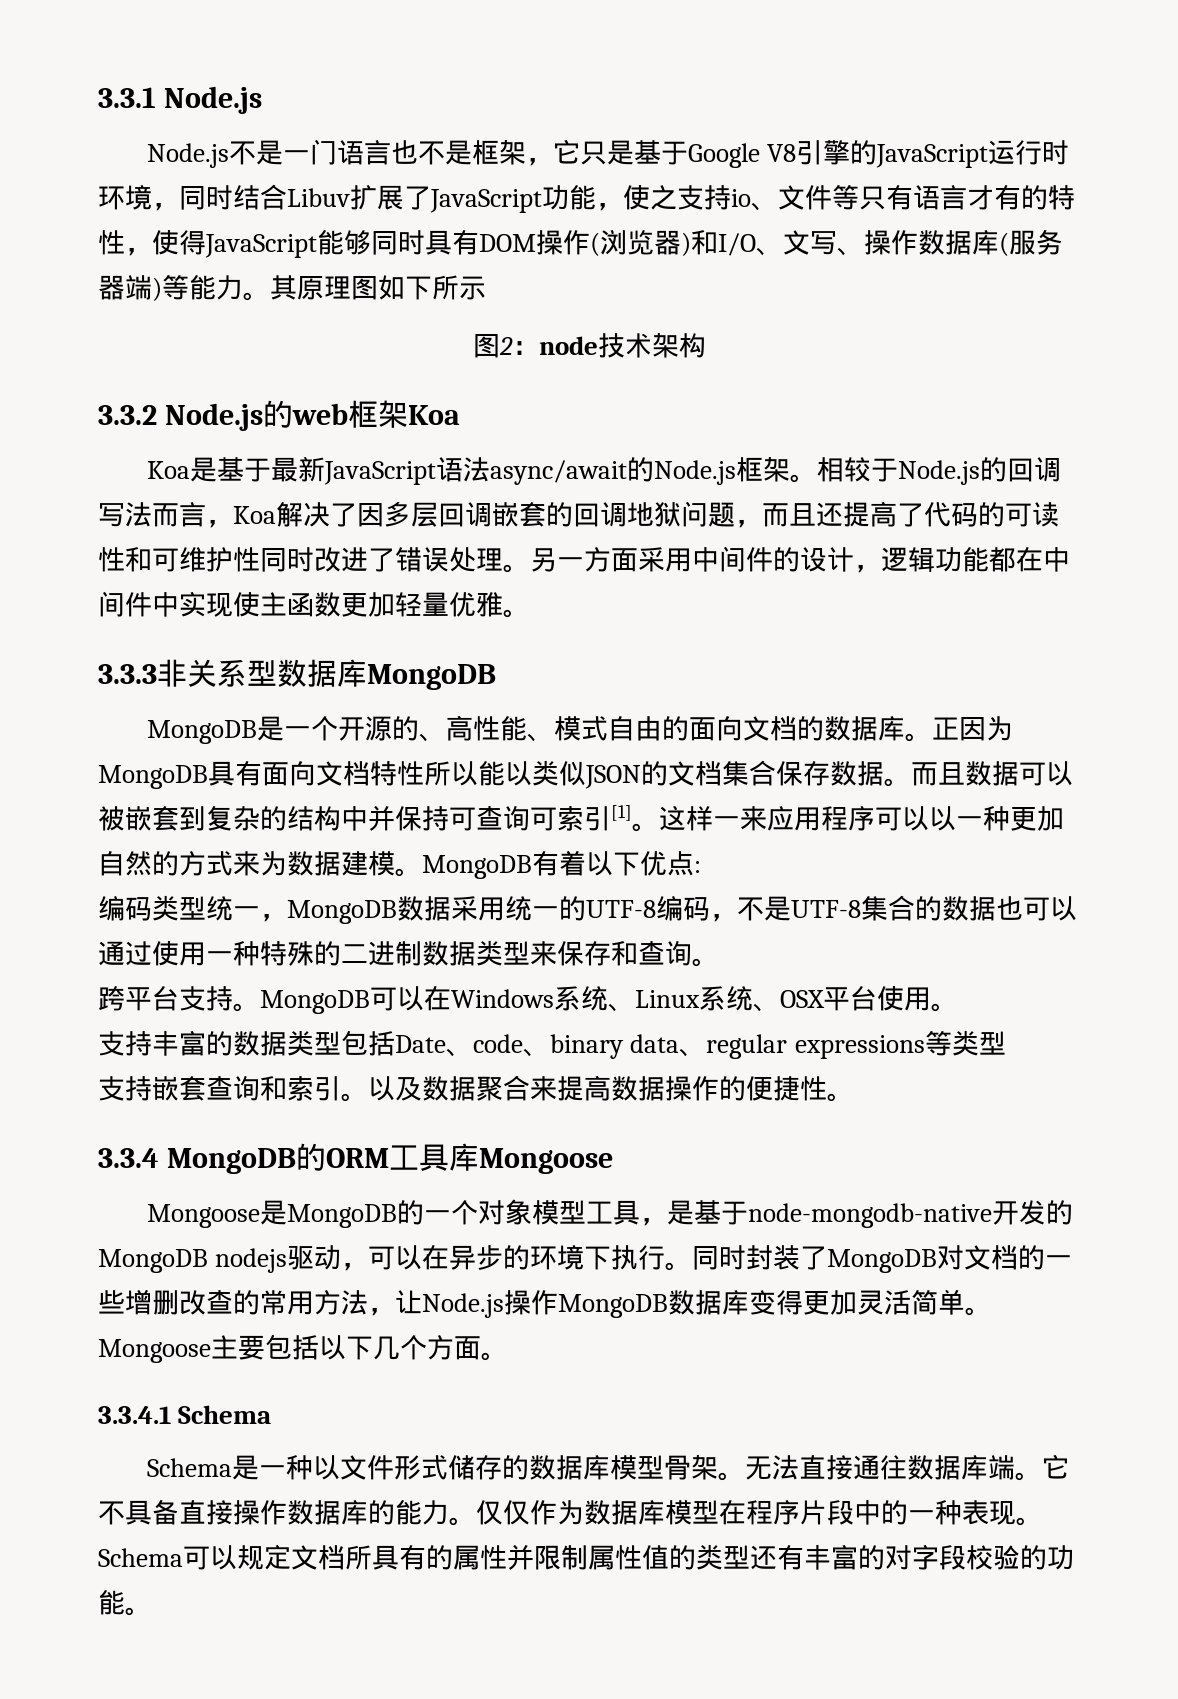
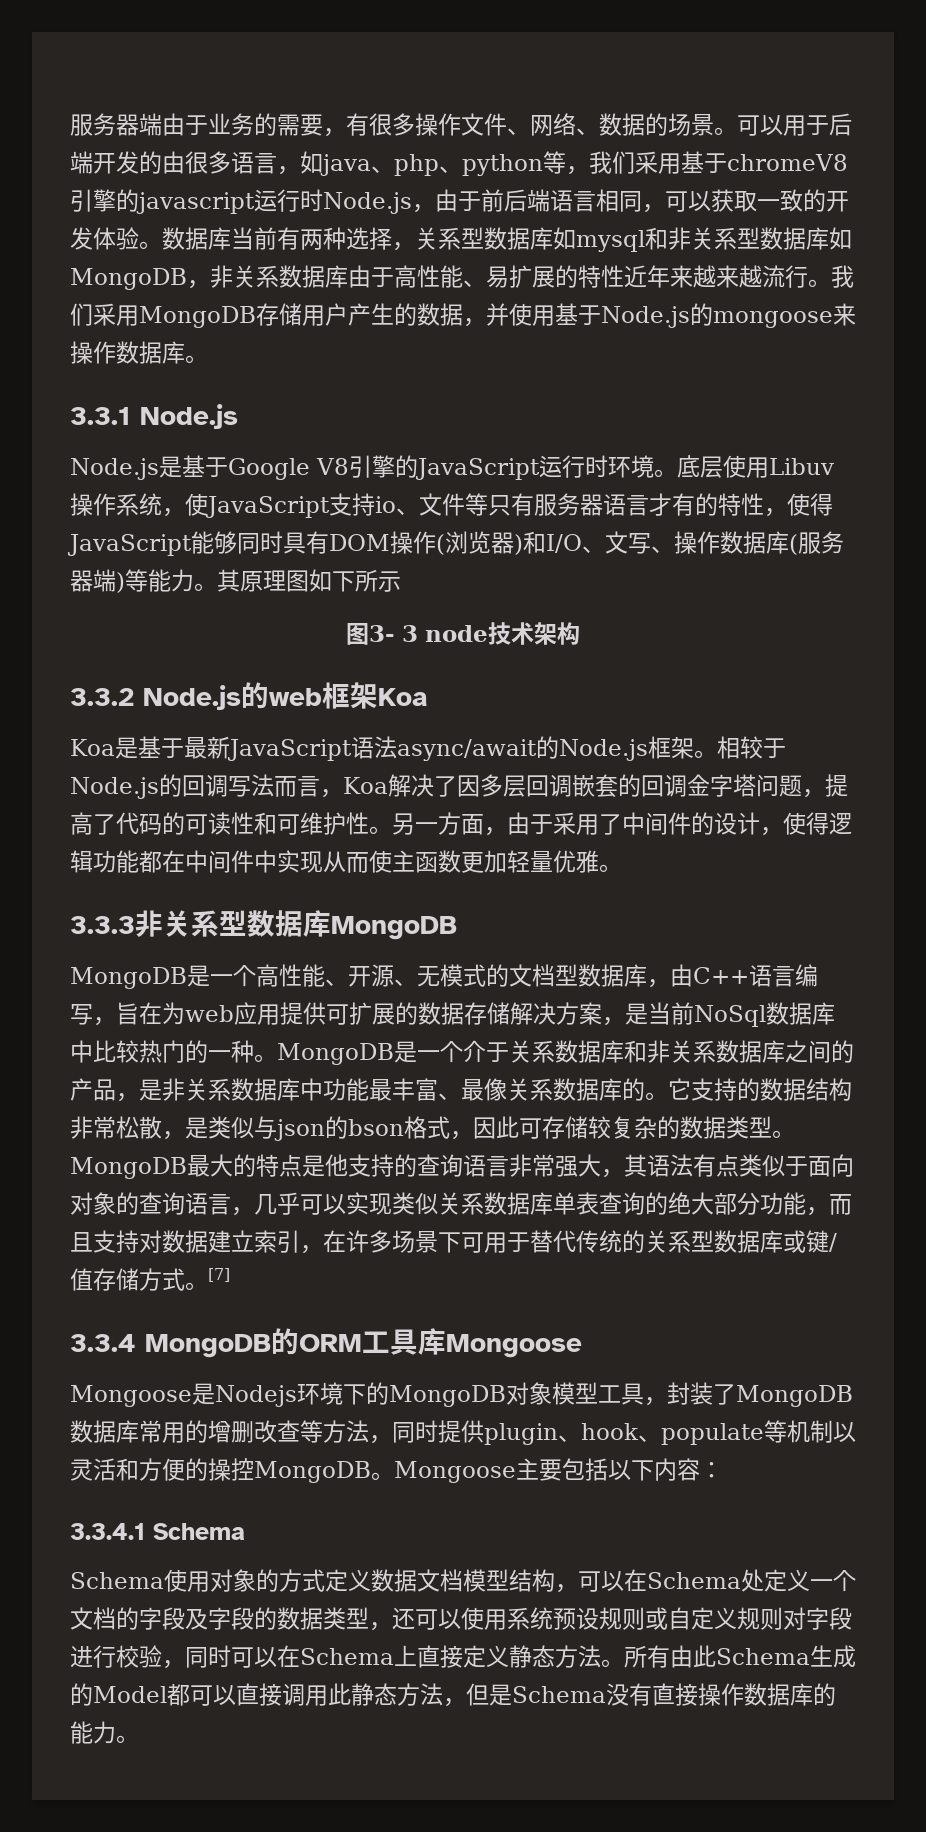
[98,86,263,114] [146,139,607,168] 3.3.1 Node.js // Node.js不是一门语言也不是框架，它只 -> [70,113,852,137] [70,151,848,176] [70,189,849,214] [70,227,852,252] [70,265,854,290] [70,303,856,328] [70,341,208,364] [70,404,238,429] [70,458,159,480] 服务器端由于业务的需要，有很多操作文件、网络、数据的场景。可以用于后端开发的由很多语言，如java、php、python等，我们采用基于chromeV8引擎的javascript运行时Node.js，由于前后端语言相同，可以获取一致的开发体验。数据库当前有两种选择，关系型数据库如mysql和非关系型数据库如MongoDB，非关系数据库由于高性能、易扩展的特性近年来越来越流行。我们采用MongoDB存储用户产生的数据，并使用基于Node.js的mongoose来操作数据库。 // 3.3.1 Node.js // Node.js
[152,184,677,213] ，同时结合Libuv扩展了JavaScript功能，使之 -> [654,455,834,478] [70,493,330,518] 。底层使用Libuv操作系统，使JavaScript
(913, 197) none -> [534,493,603,516] 服务器
[498,337,539,355] 2： -> [369,625,418,642] 3- 3
[627,501,843,528] 地狱问题，而且还 -> [686,774,825,798] 金字塔问题，
[260,547,692,573] 同时改进了错误处理。另一方面采用 -> [369,812,622,836] 。另一方面，由于采用了
(881, 568) none -> [783,812,829,835] 使得
(233, 605) none -> [323,851,369,873] 从而
[337,715,1013,742] [98,760,1073,789] [98,805,632,831] [632,806,1064,832] [98,850,701,879] [98,895,1077,924] [98,940,719,967] [98,986,958,1014] [98,1030,1006,1059] [98,1075,854,1102] 开源的、高性能、模式自由的面向文档的数据库。正因为MongoDB具有面向文档特性所以能以类似JSON的文档集合保存数据。而且数据可以被嵌套到复杂的结构中并保持可查询可索引[1]。这样一来应用程序可以以一种更加自然的方式来为数据建模。MongoDB有着以下优点: // 编码类型统一，MongoDB数据采用统一的UTF-8编码，不是UTF-8集合的数据也可以通过使用一种特殊的二进制数据类型来保存和查询。 // 跨平台支持。MongoDB可以在Windows系统、Linux系统、OSX平台使用。 // 支持丰富的数据类型包括Date、code、binary data、regular expressions等类型 // 支持嵌套查询和索引。以及数据聚合来提高数据操作的便捷性。 -> [256,964,818,988] [70,1002,835,1027] [70,1040,854,1065] [70,1078,852,1102] [70,1116,795,1141] [70,1154,854,1179] [70,1192,852,1216] [70,1230,837,1254] [70,1268,208,1291] [208,1268,230,1282] 高性能、开源、无模式的文档型数据库，由C++语言编写，旨在为web应用提供可扩展的数据存储解决方案，是当前NoSql数据库中比较热门的一种。MongoDB是一个介于关系数据库和非关系数据库之间的产品，是非关系数据库中功能最丰富、最像关系数据库的。它支持的数据结构非常松散，是类似与json的bson格式，因此可存储较复杂的数据类型。MongoDB最大的特点是他支持的查询语言非常强大，其语法有点类似于面向对象的查询语言，几乎可以实现类似关系数据库单表查询的绝大部分功能，而且支持对数据建立索引，在许多场景下可用于替代传统的关系型数据库或键/值存储方式。[7]
[286,1199,1073,1228] [98,1244,1073,1273] [98,1289,965,1318] MongoDB的一个对象模型工具，是基于node-mongodb-native开发的MongoDB nodejs驱动，可以在异步的环境下执行。同时封装了MongoDB对文档的一些增删改查的常用方法，让Node.js操作MongoDB数据库变得更加灵活简单 -> [215,1382,853,1407] [70,1420,856,1445] [70,1458,371,1483] Nodejs环境下的MongoDB对象模型工具，封装了MongoDB数据库常用的增删改查等方法，同时提供plugin、hook、populate等机制以灵活和方便的操控MongoDB
[373,1335,508,1361] 几个方面。 -> [654,1458,723,1481] 内容：
[231,1454,1069,1481] [98,1499,179,1525] 是一种以文件形式储存的数据库模型骨架。无法直接通往数据库端。它不具备 -> [164,1569,856,1593] [70,1607,852,1631] [70,1645,856,1669] [70,1683,652,1707] 使用对象的方式定义数据文档模型结构，可以在Schema处定义一个文档的字段及字段的数据类型，还可以使用系统预设规则或自定义规则对字段进行校验，同时可以在Schema上直接定义静态方法。所有由此Schema生成的Model都可以直接调用此静态方法，但是Schema没有
[476,1500,1043,1526] [98,1544,1074,1570] [98,1590,152,1616] 仅仅作为数据库模型在程序片段中的一种表现。Schema可以规定文档所具有的属性并限制属性值的类型还有丰富的对字段校验的功能。 -> (139, 1739) none

